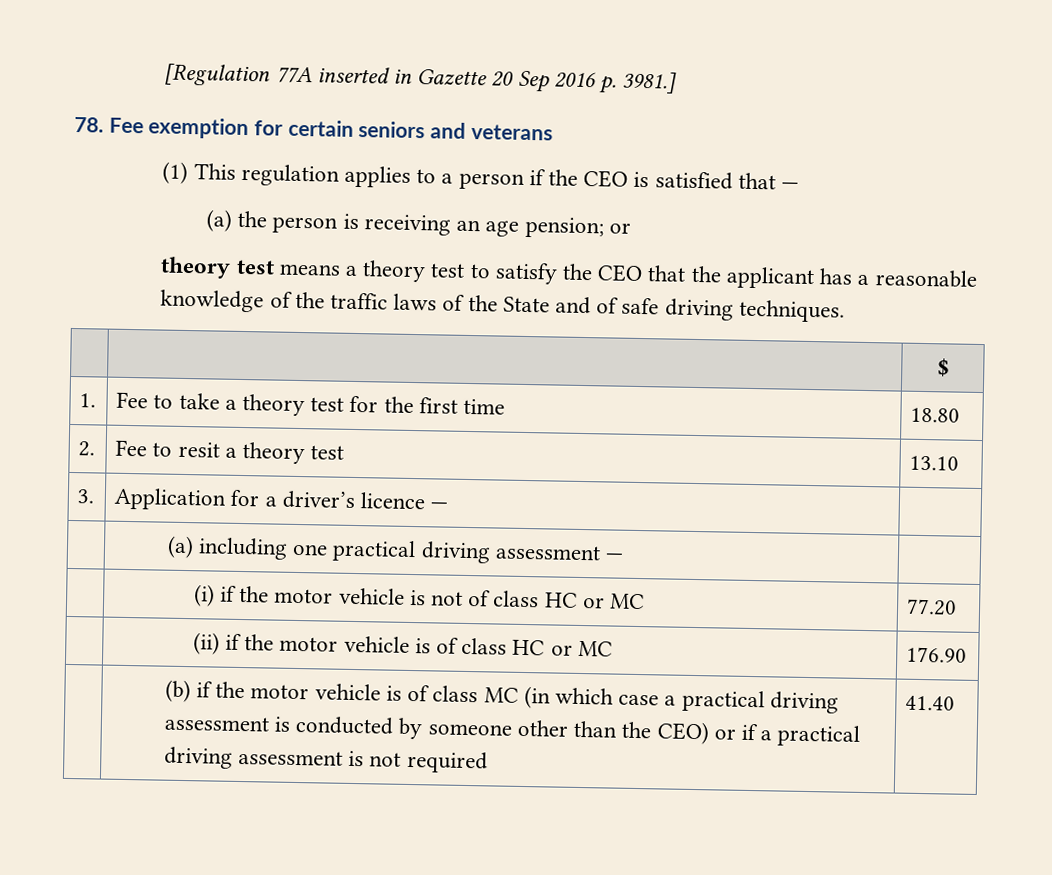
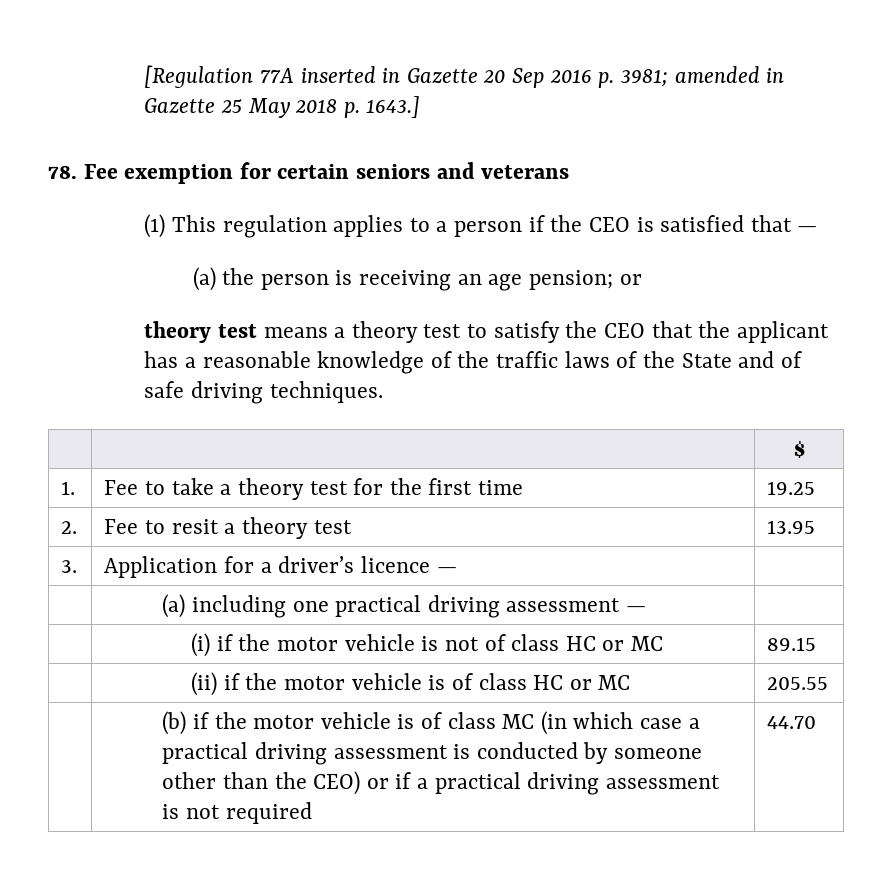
[622,71,678,94] 3981.] -> [620,66,785,87] [144,96,421,118] 3981; amended in Gazette 25 May 2018 p. 1643.]
[910,407,961,423] 18.80 -> [767,481,816,495] 19.25
[909,455,960,471] 13.10 -> [767,520,816,534] 13.95
[906,598,958,616] 77.20 -> [767,637,817,651] 89.15
[906,646,968,663] 176.90 -> [767,677,829,690] 205.55
[905,695,956,711] 41.40 -> [767,716,817,729] 44.70

